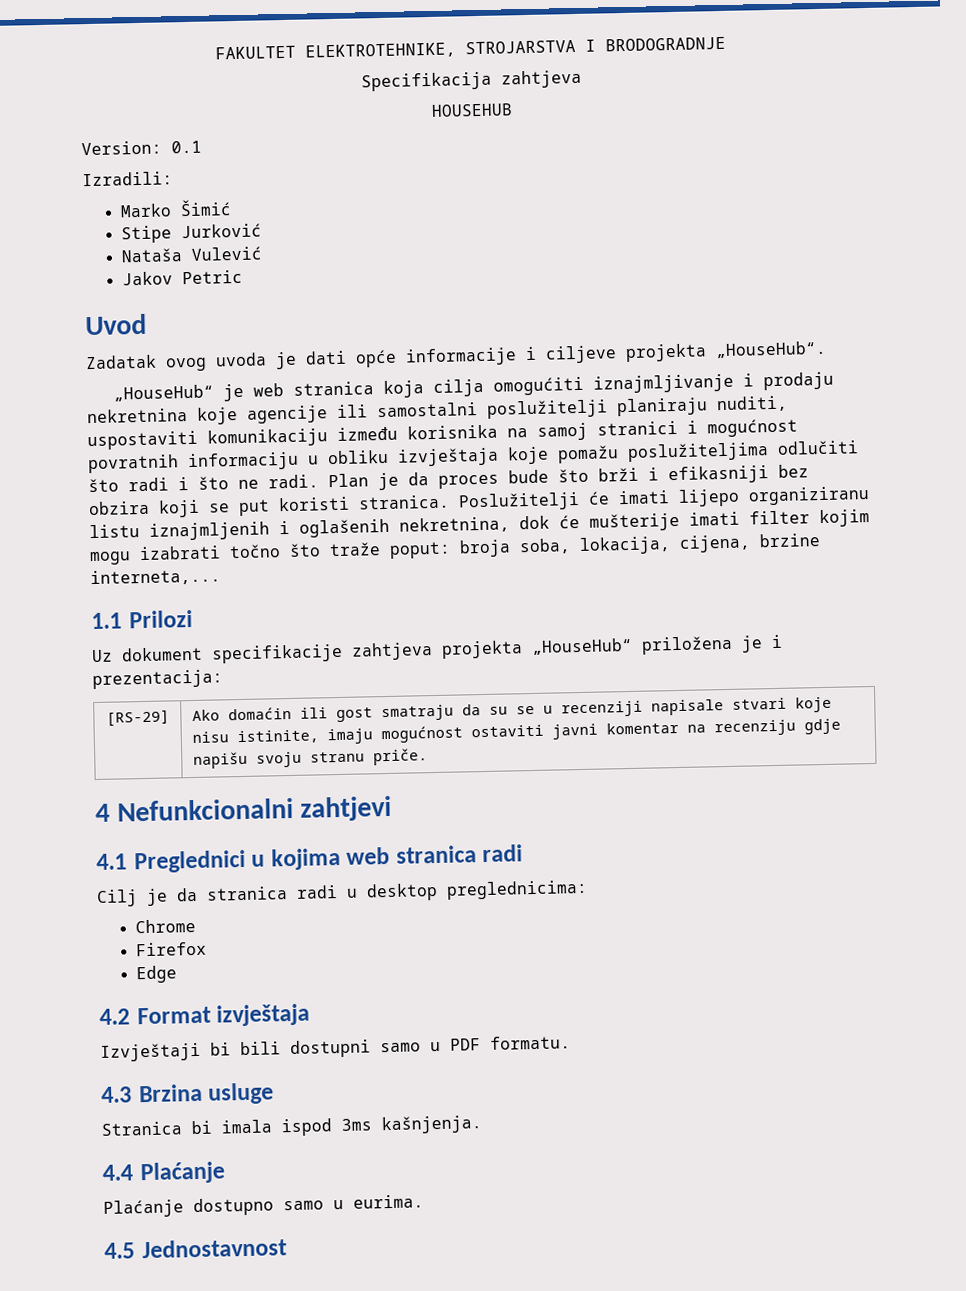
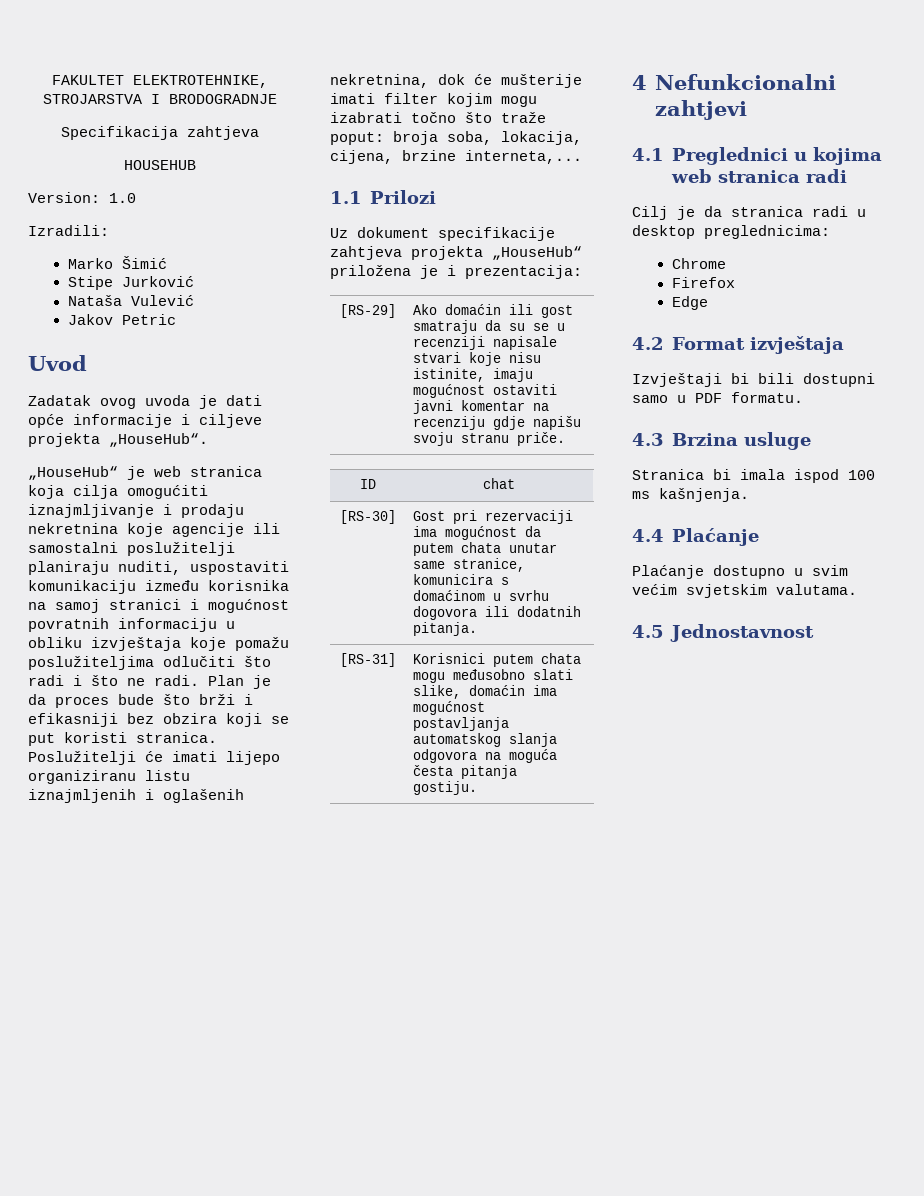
[171,140,202,154] 0.1 -> [109,193,136,203] 1.0
(428, 757) none -> [359,479,376,489] [483,478,515,489] [339,510,396,524] [412,510,573,524] [412,526,541,540] [412,542,557,556] [412,558,525,572] [412,574,509,585] [412,590,549,601] [412,606,581,620] [412,622,477,636] [339,653,396,667] [412,653,581,667] [412,669,573,683] [412,685,557,699] [412,701,485,715] [412,717,509,731] [412,733,557,747] [412,749,557,763] [412,765,517,779] [412,781,477,795] // ID | chat // [RS-30] | Gost pri rezervaciji ima mogućnost da putem chata unutar same stranice, komunicira s domaćinom u svrhu dogovora ili dodatnih pitanja. // [RS-31] | Korisnici putem chata mogu međusobno slati slike, domaćin ima mogućnost postavljanja automatskog slanja odgovora na moguća česta pitanja gostiju.
[341,1118,372,1132] 3ms -> [848,470,875,480] [632,491,650,499] 100 ms
[283,1194,424,1211] samo u eurima. -> [794,565,848,576] [632,584,857,598] u svim većim svjetskim valutama.

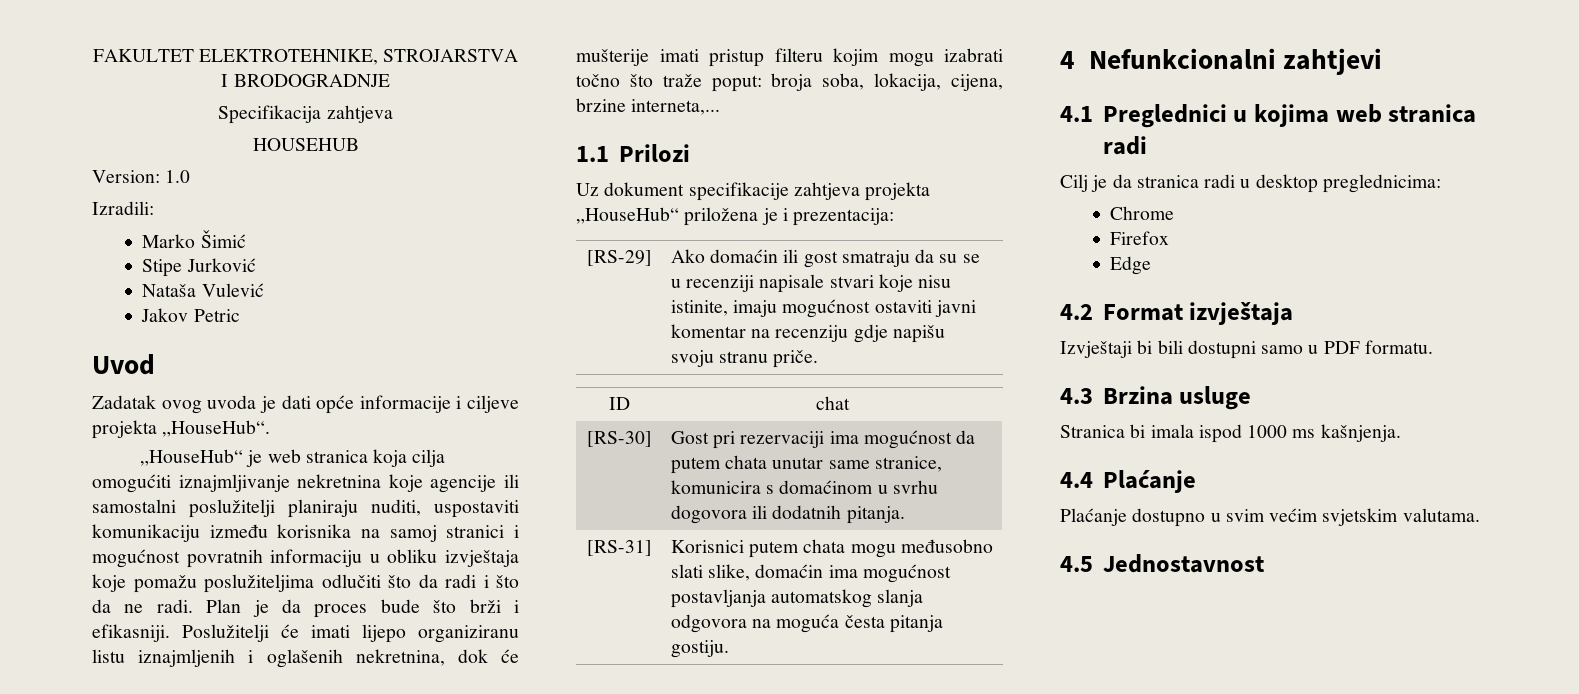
[163,504,244,518] i prodaju -> (290, 483) none
(271, 661) none -> [418,574,438,588] da
(118, 680) none -> [92,599,111,613] da
[28,713,289,727] [28,732,217,746] efikasniji bez obzira koji se put koristi stranica. -> [92,624,170,642] efikasniji.
[384,93,438,104] filter -> [709,48,823,67] pristup filteru
[848,470,875,480] 100 -> [1247,425,1288,438] 1000

